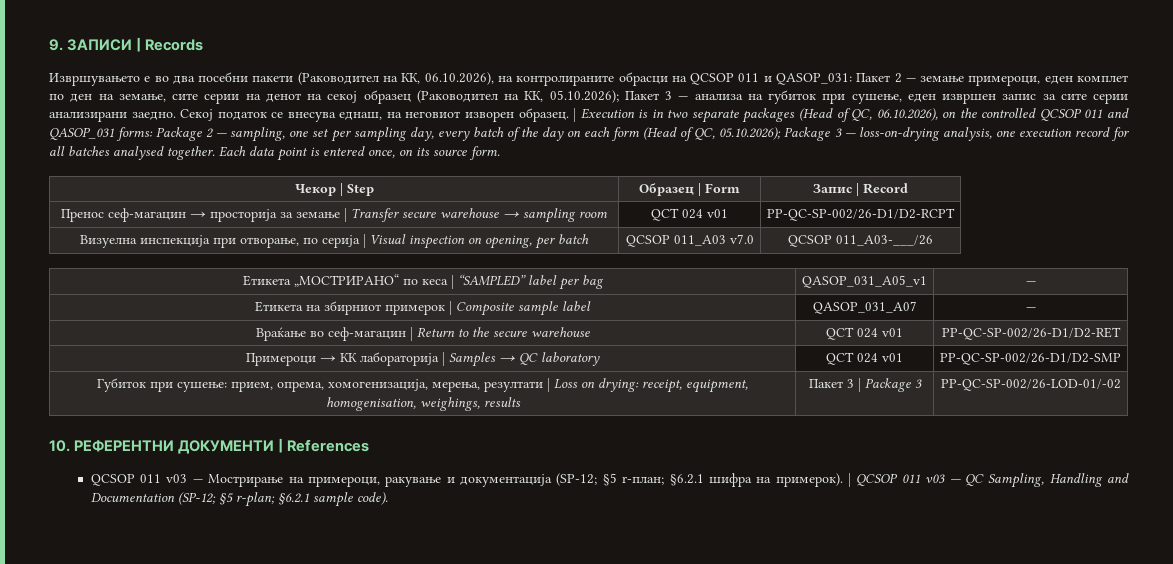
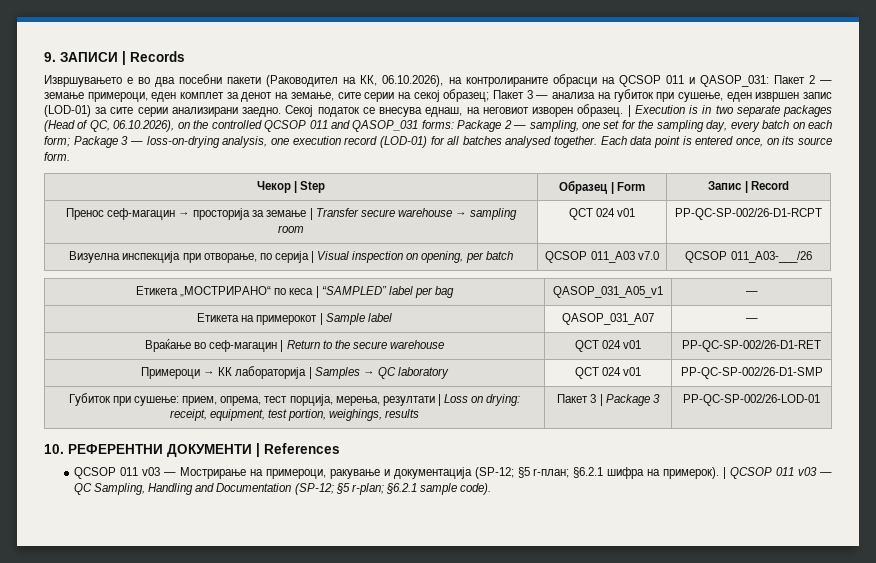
[49,94,93,102] по ден -> [226,92,273,102] за денот
[265,90,619,104] денот на секој образец (Раководител на КК, 05.10.2026); -> [413,89,490,102] секој образец;
(1037, 97) none -> [44,105,91,117] (LOD-01)
[330,130,351,142] per -> [621,120,654,129] for the
[506,127,782,141] of the day on each form (Head of QC, 05.10.2026); -> [792,120,833,129] [44,136,70,147] on each form;
(1110, 132) none -> [379,136,427,148] (LOD-01)
[767,208,955,221] PP-QC-SP-002/26-D1/D2-RCPT -> [675,208,822,220] PP-QC-SP-002/26-D1-RCPT
[324,301,558,316] збирниот примерок | Composite sample -> [256,313,365,325] примерокот | Sample
[941,327,1121,340] PP-QC-SP-002/26-D1/D2-RET -> [682,340,821,352] PP-QC-SP-002/26-D1-RET
[940,353,1121,365] PP-QC-SP-002/26-D1/D2-SMP -> [680,367,823,379] PP-QC-SP-002/26-D1-SMP
[328,379,428,391] хомогенизација, -> [264,394,333,406] тест порција,
[325,397,416,411] homogenisation, -> [267,409,327,421] test portion,
[940,379,1121,391] PP-QC-SP-002/26-LOD-01/-02 -> [683,394,820,406] PP-QC-SP-002/26-LOD-01

